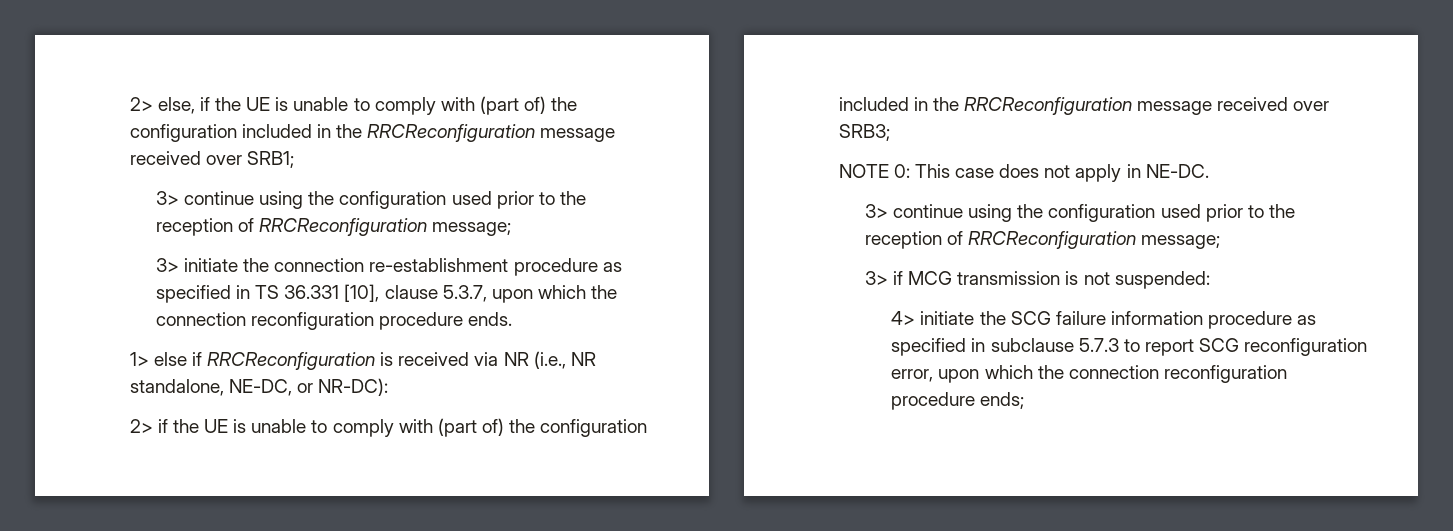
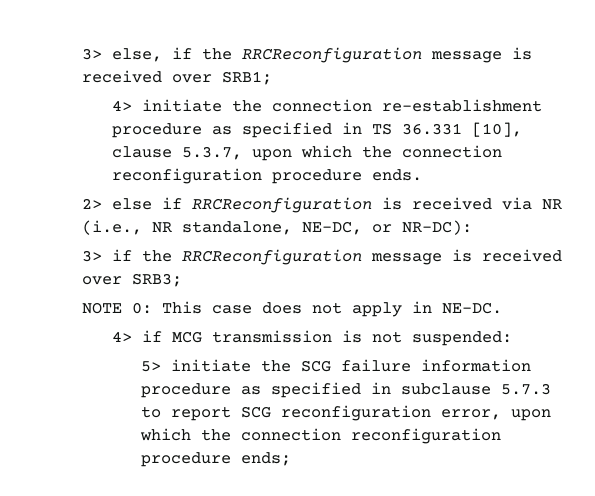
[129,97,153,111] 2> -> [82,48,103,60] 3>
[246,96,578,115] [129,124,616,142] UE is unable to comply with (part of) the configuration included in the RRCReconfiguration message -> [242,47,533,63] RRCReconfiguration message is
[155,191,586,209] [155,218,512,236] [155,258,179,272] 3> continue using the configuration used prior to the reception of RRCReconfiguration message; // 3> -> [111,100,132,111] 4>
[129,352,149,366] 1> -> [82,198,103,209] 2>
[129,418,648,437] [838,97,1213,115] 2> if the UE is unable to comply with (part of) the configuration included in the RRCReconfiguration message -> [82,249,473,265] 3> if the RRCReconfiguration message is
[864,204,1295,222] [864,231,1221,249] [864,271,888,285] 3> continue using the configuration used prior to the reception of RRCReconfiguration message; // 3> -> [111,331,132,342] 4>
[891,311,916,325] 4> -> [141,361,162,372] 5>

